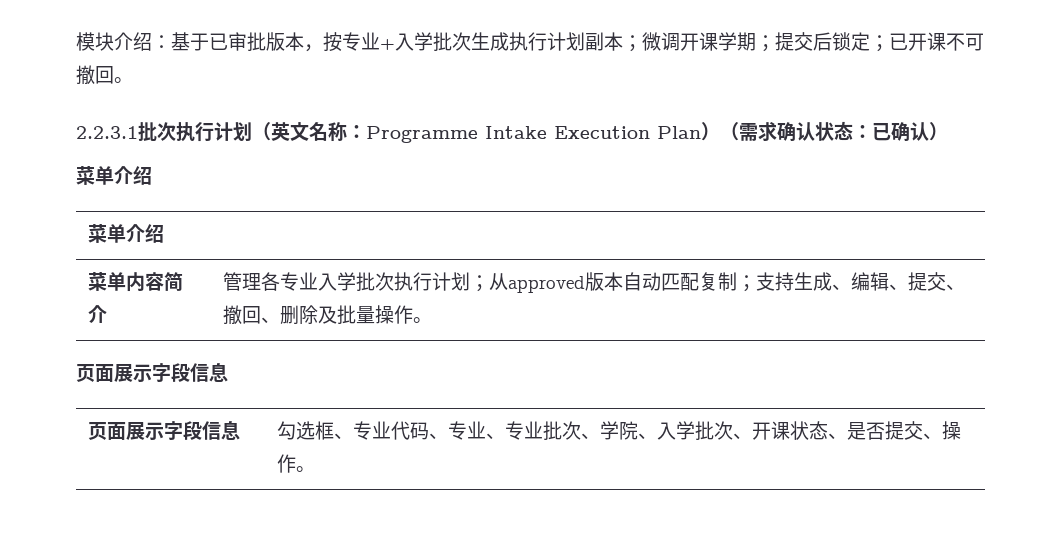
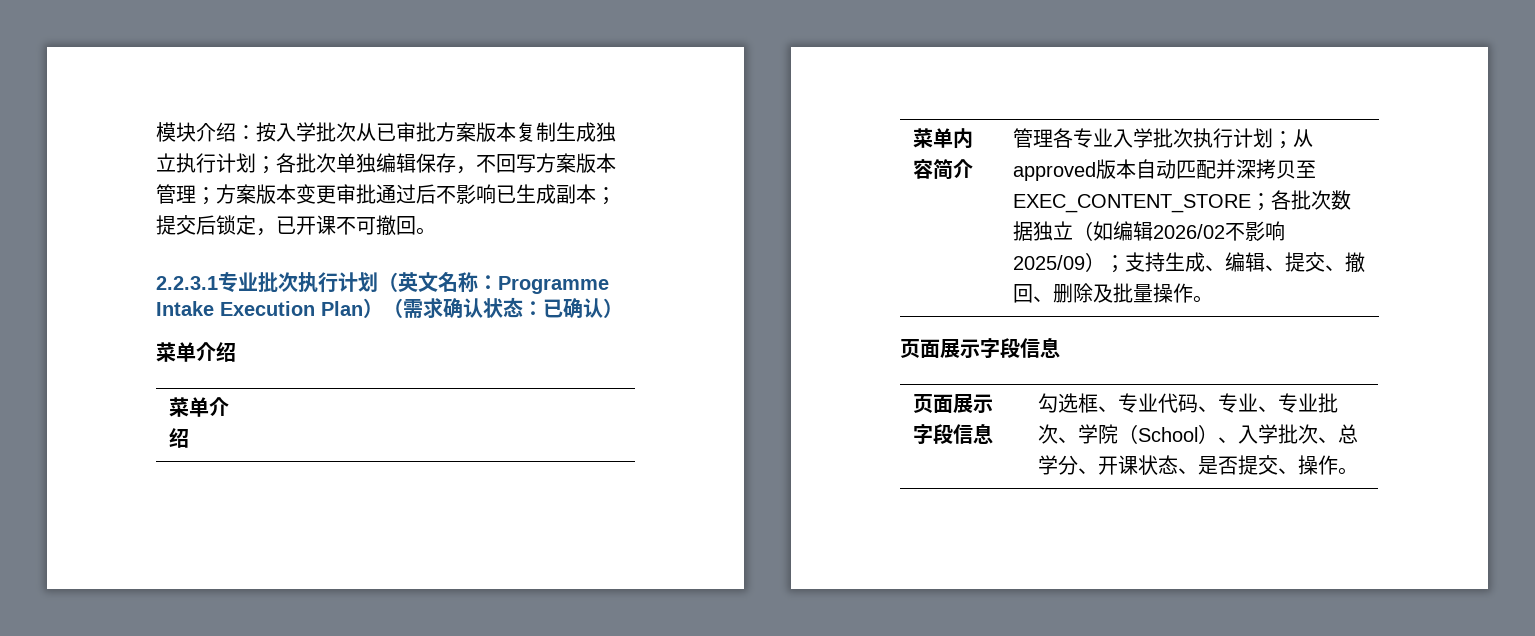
[171,32,756,52] 基于已审批版本，按专业+入学批次生成执行计划副本；微调开课学期 -> [256,122,616,142] [156,153,616,174] [156,184,596,205] 按入学批次从已审批方案版本复制生成独立执行计划；各批次单独编辑保存，不回写方案版本管理；方案版本变更审批通过后不影响已生成副本
[870,35,889,52] ； -> [256,228,276,236] ，
(138, 132) none -> [218,272,258,293] 专业
[699,272,738,291] 复制 -> [1216,159,1317,179] [1013,190,1352,213] [1013,221,1286,241] [1013,252,1106,272] 并深拷贝至EXEC_CONTENT_STORE；各批次数据独立（如编辑2026/02不影响2025/09）
(639, 430) none -> [1118,424,1219,444] （School）
(753, 436) none -> [1338,424,1359,444] [1038,455,1099,475] 总学分、

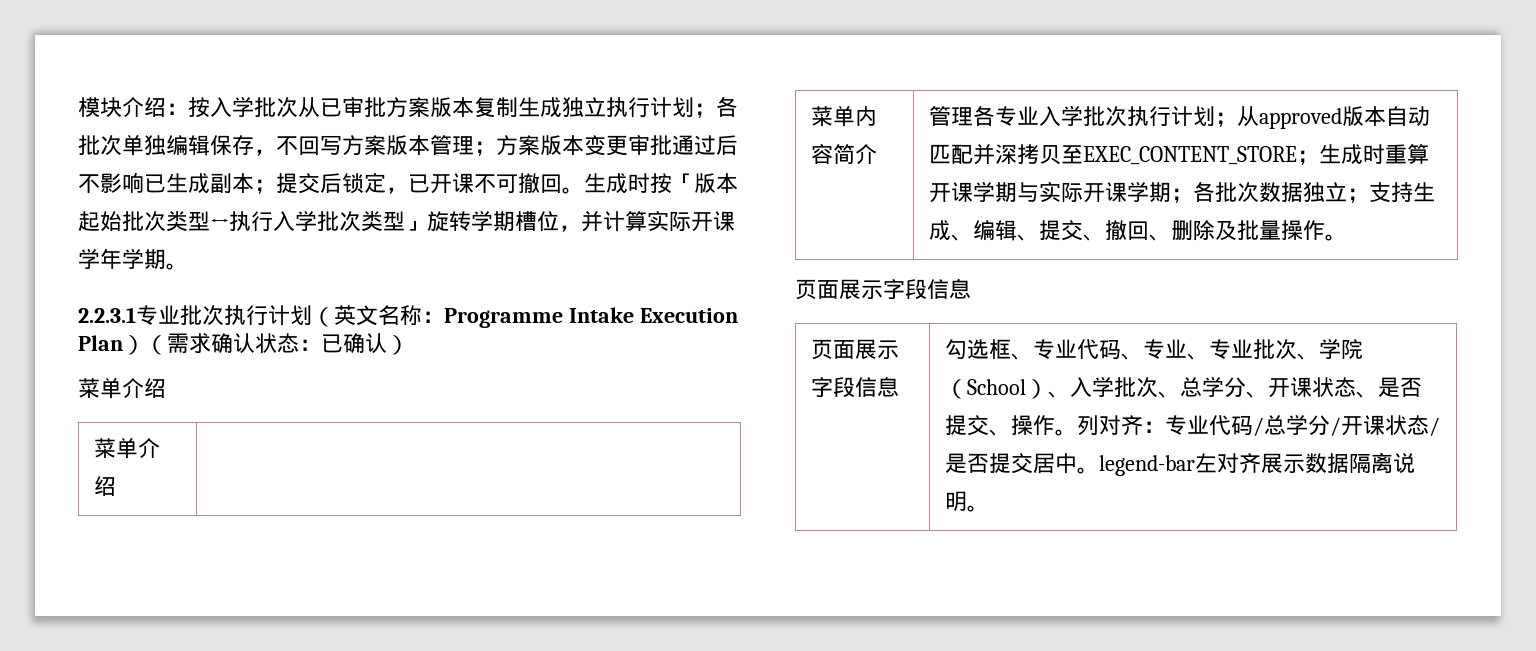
(436, 231) none -> [584,173,738,194] [78,211,735,232] [78,248,188,270] 生成时按「版本起始批次类型↔执行入学批次类型」旋转学期槽位，并计算实际开课学年学期。
[1271,190,1352,210] [1013,221,1286,241] [1013,252,1106,272] 各批次数据独立（如编辑2026/02不影响2025/09） -> [1319,144,1430,164] [929,182,1348,203] 生成时重算开课学期与实际开课学期；各批次数据独立
(1359, 471) none -> [1077,415,1441,436] [945,452,1416,476] [945,491,990,512] 列对齐：专业代码/总学分/开课状态/是否提交居中。legend-bar左对齐展示数据隔离说明。

